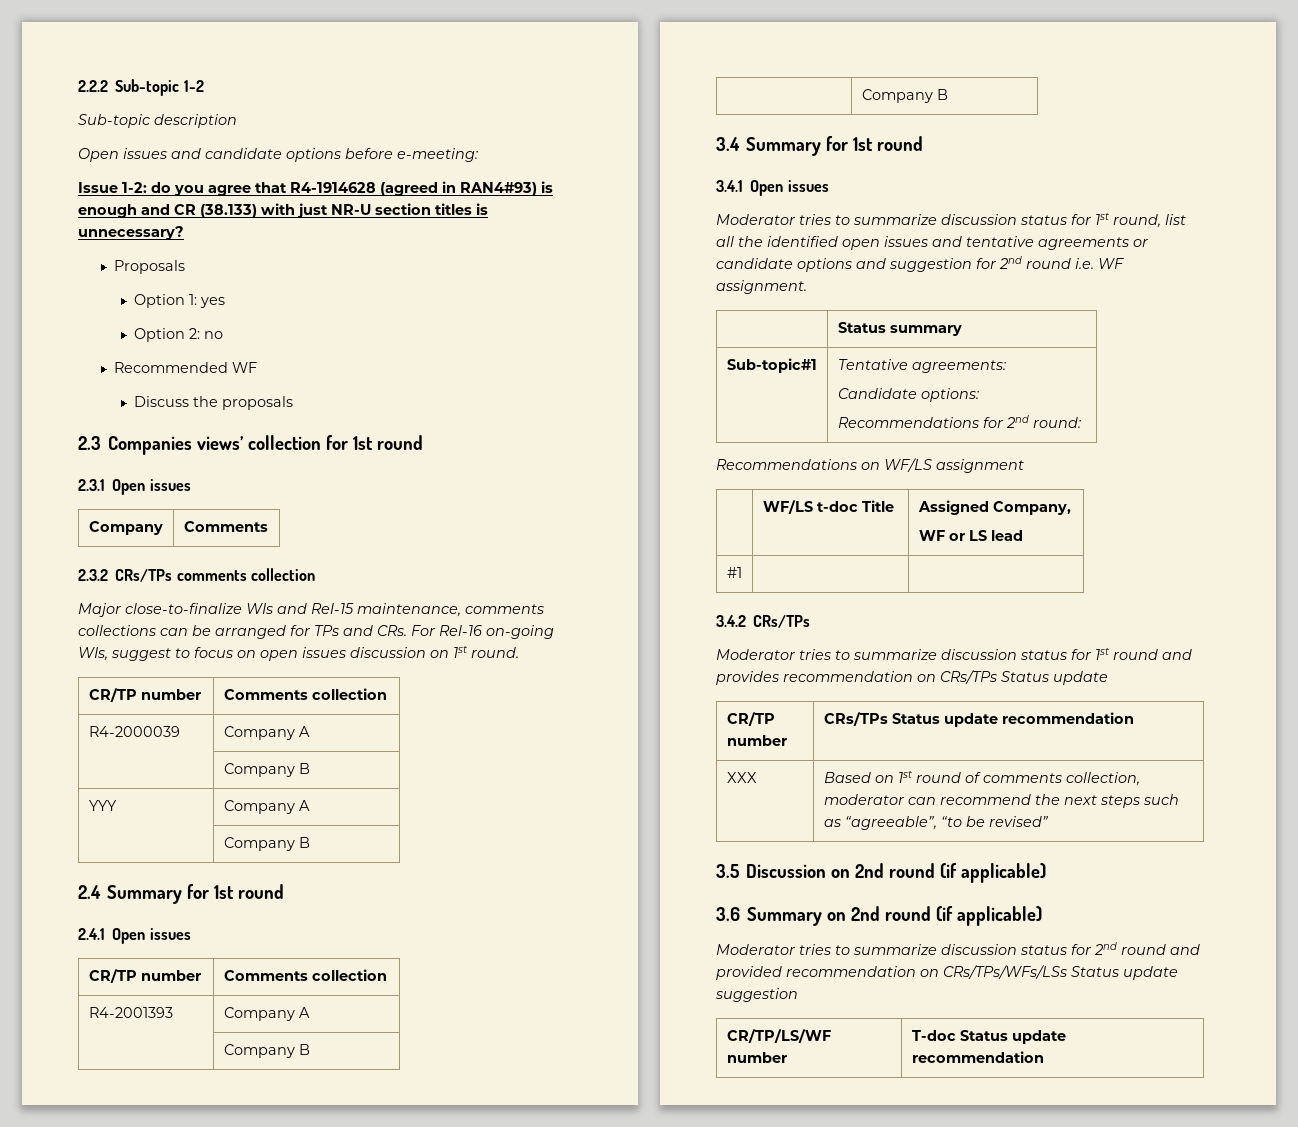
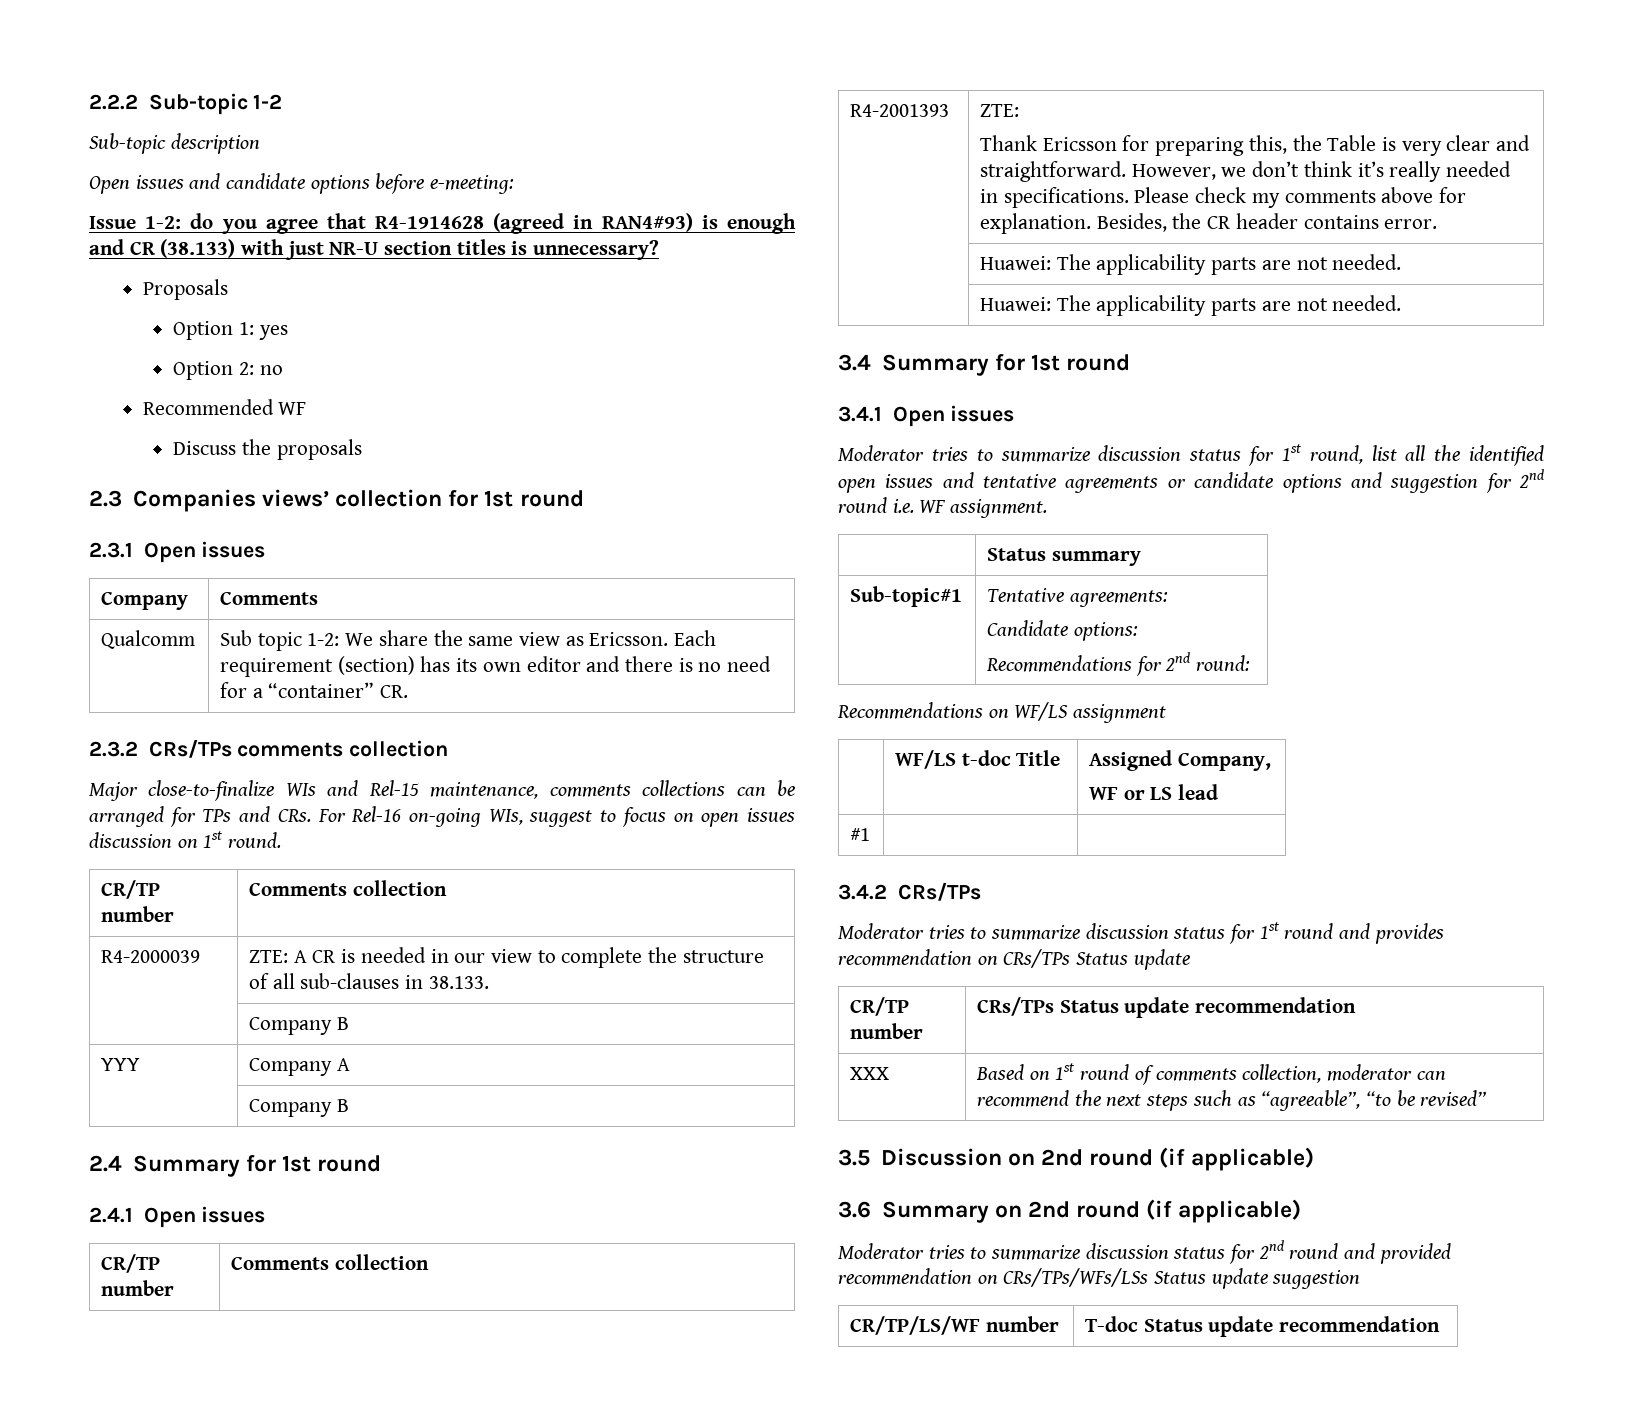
(268, 526) none -> [101,630,196,649] [220,630,716,651] [220,656,771,677] [220,682,409,698] // Qualcomm | Sub topic 1-2: We share the same view as Ericsson. Each requirement (section) has its own editor and there is no need for a “container” CR.
[223,726,310,740] Company A -> [249,947,764,968] [249,973,489,989] ZTE: A CR is needed in our view to complete the structure of all sub-clauses in 38.133.
[223,1007,310,1021] [223,1044,310,1058] [861,89,948,103] Company A // | Company B // | Company B -> [980,104,1020,117] [980,135,1530,156] [980,161,1511,182] [980,187,1466,208] [980,213,1438,234] [980,254,1402,275] [980,295,1402,316] ZTE: // Thank Ericsson for preparing this, the Table is very clear and straightforward. However, we don’t think it’s really needed in specifications. Please check my comments above for explanation. Besides, the CR header contains error. // | Huawei: The applicability parts are not needed. // | Huawei: The applicability parts are not needed.

